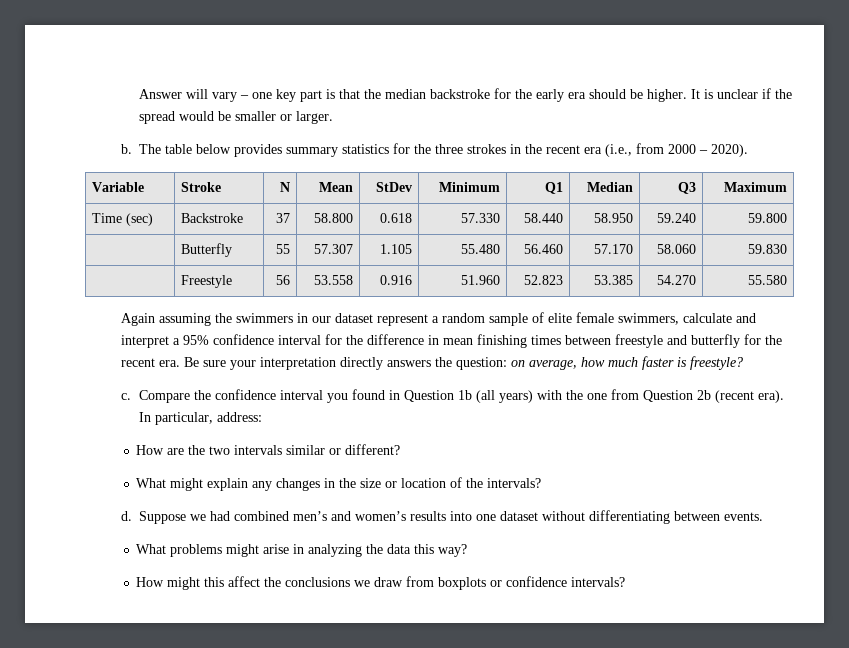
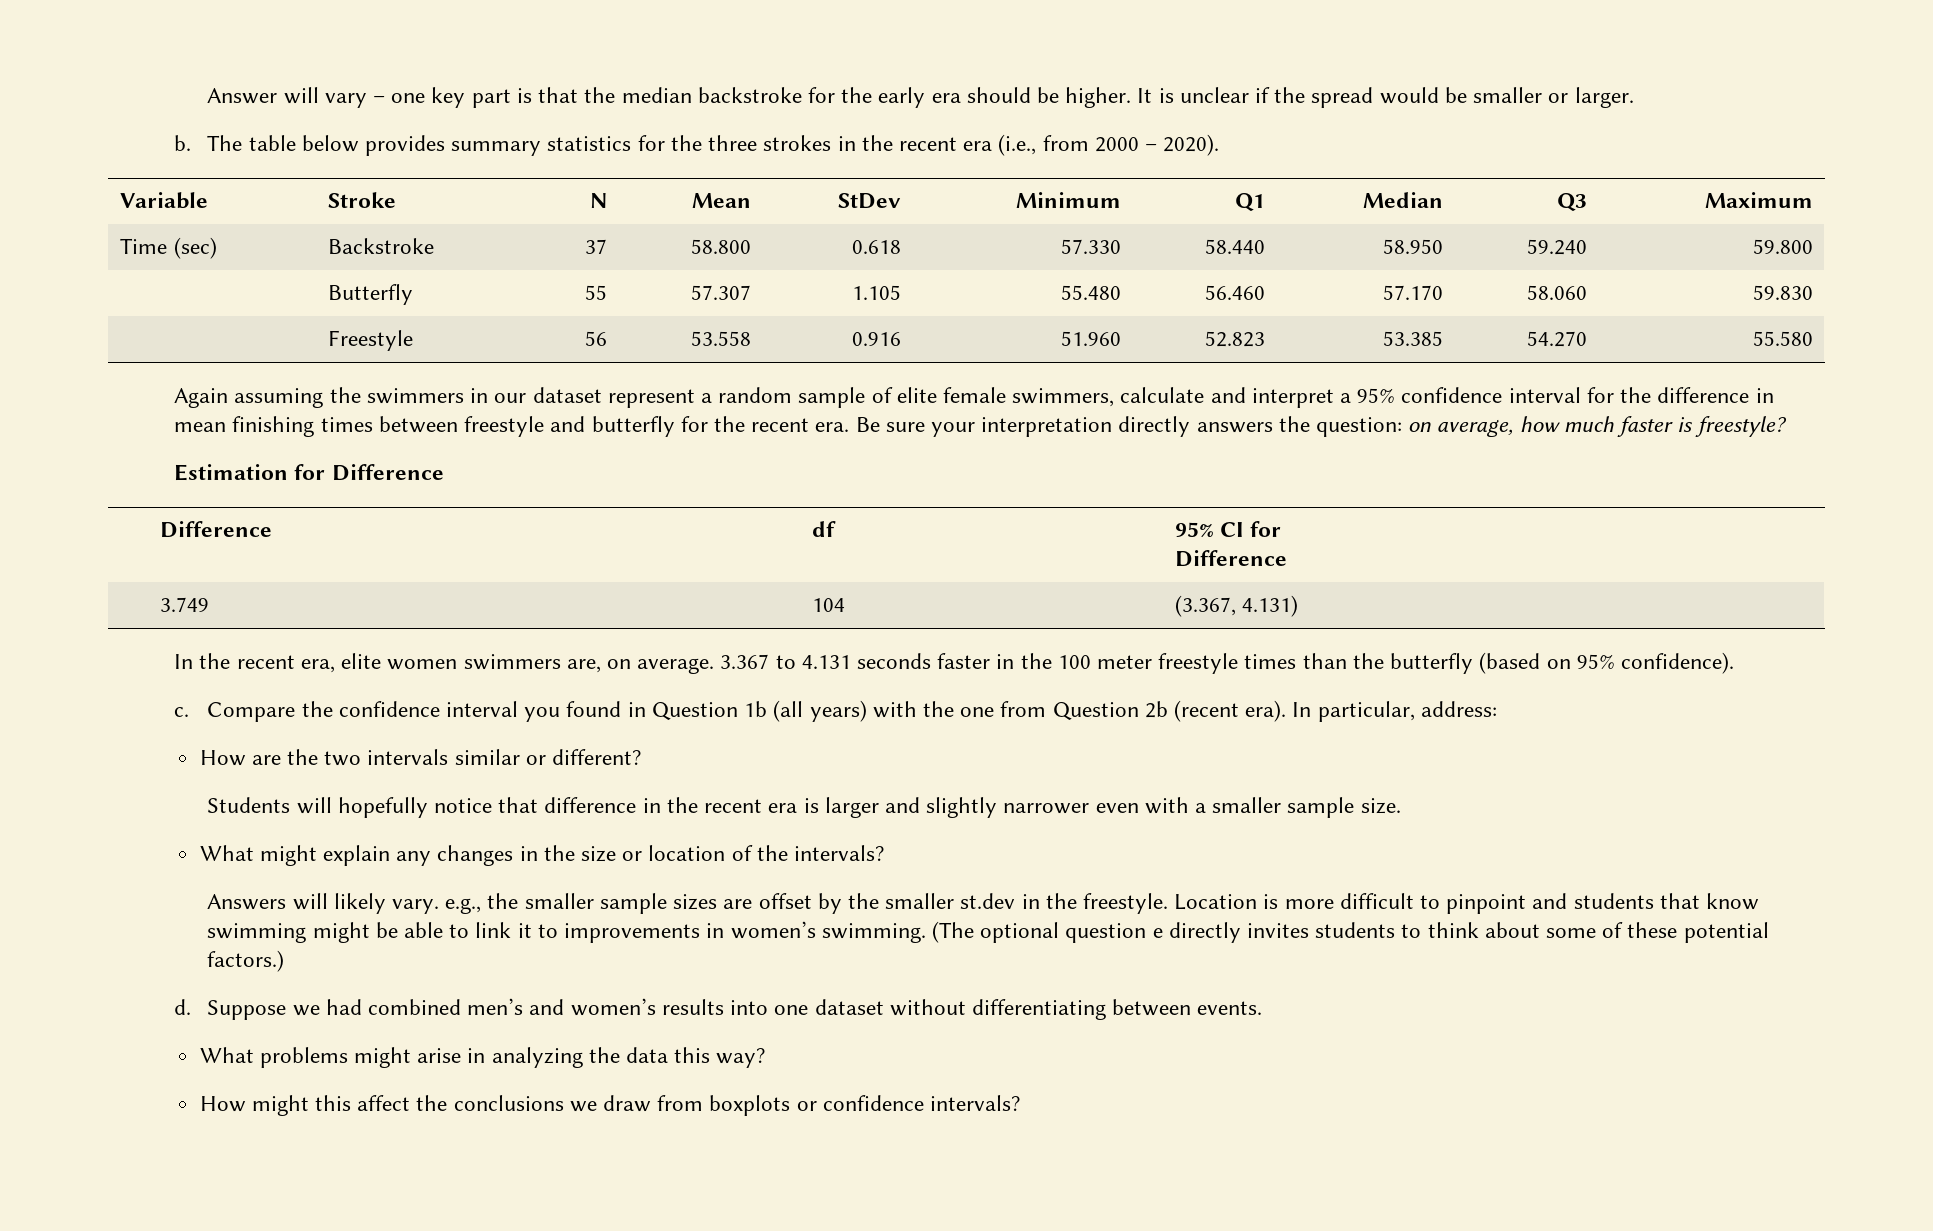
(743, 363) none -> [174,464,444,481] [160,521,273,538] [812,521,837,537] [1175,521,1282,537] [1175,550,1288,567] [160,597,210,612] [812,598,846,612] [1175,595,1299,617] [174,652,1734,674] // Estimation for Difference // Difference | df | 95% CI for // Difference // 3.749 | 104 | (3.367, 4.131) // In the recent era, elite women swimmers are, on average. 3.367 to 4.131 seconds faster in the 100 meter freestyle times than the butterfly (based on 95% confidence).
(401, 449) none -> [207,797,1401,818] // Students will hopefully notice that difference in the recent era is larger and slightly narrower even with a smaller sample size.
(542, 483) none -> [207,893,1760,914] [207,921,1769,943] [207,950,285,972] // Answers will likely vary. e.g., the smaller sample sizes are offset by the smaller st.dev in the freestyle. Location is more difficult to pinpoint and students that know swimming might be able to link it to improvements in women’s swimming. (The optional question e directly invites students to think about some of these potential factors.)

